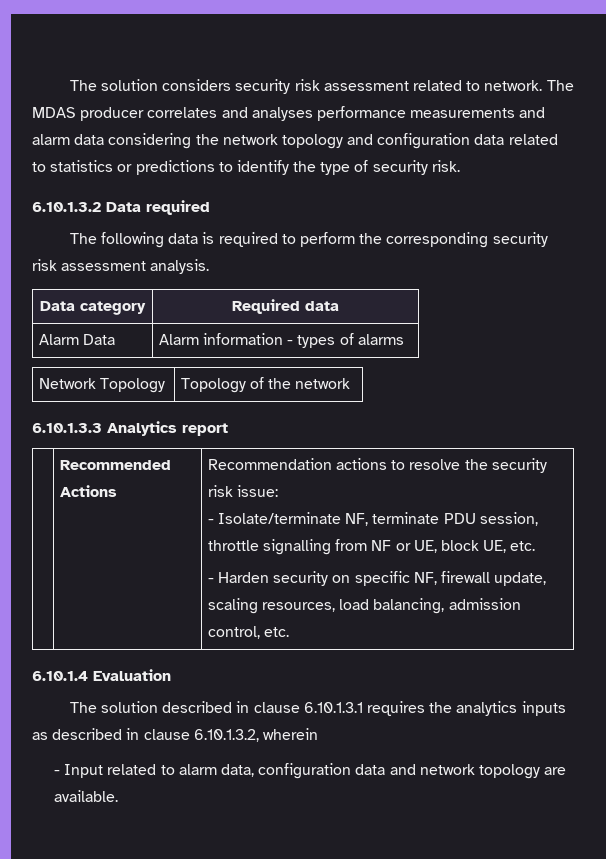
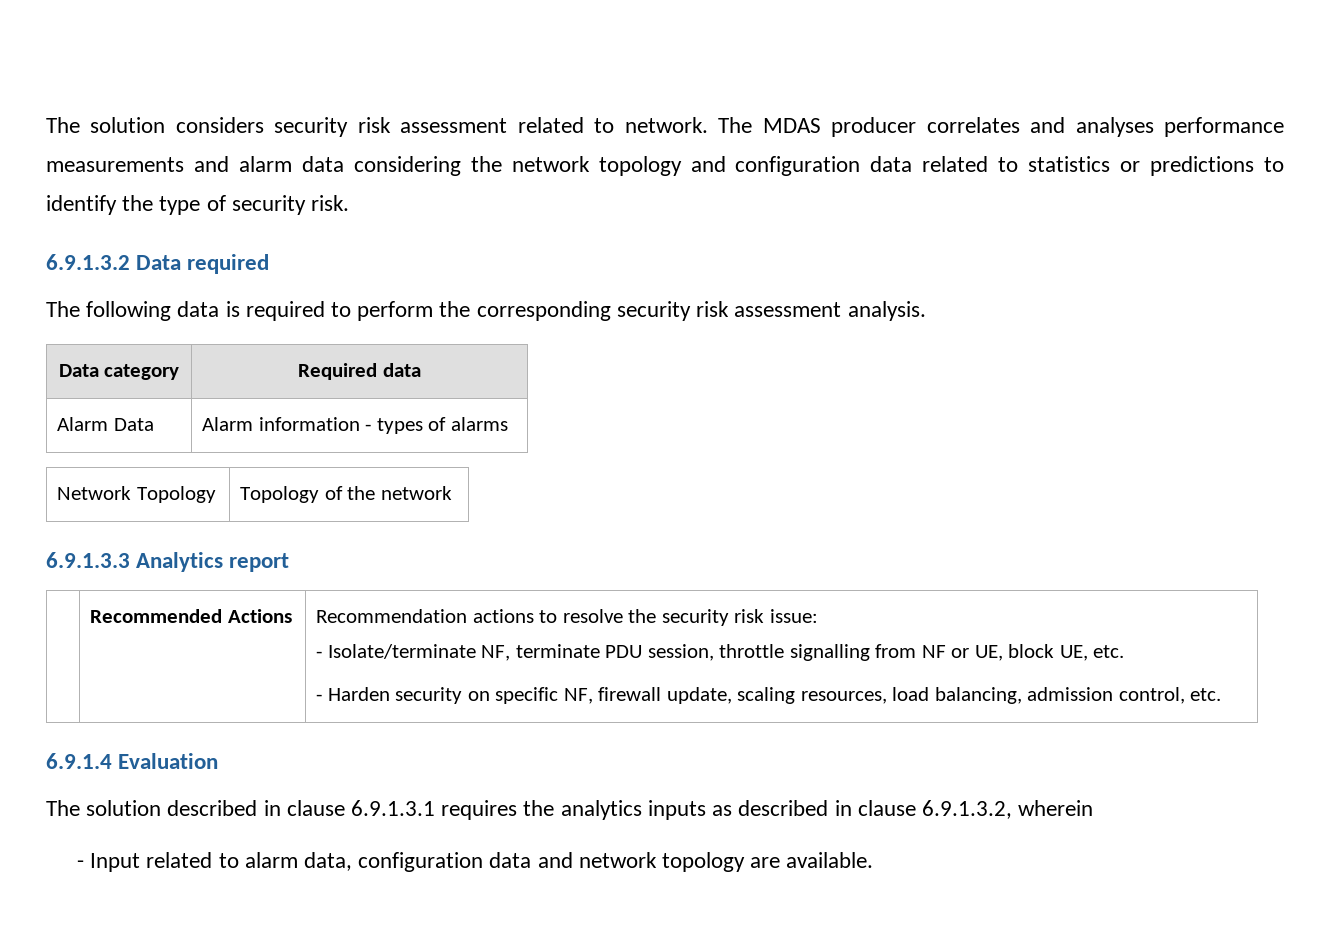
[32,202,101,212] 6.10.1.3.2 -> [46,254,130,270] 6.9.1.3.2
[32,423,102,433] 6.10.1.3.3 -> [46,552,130,568] 6.9.1.3.3
[32,671,88,681] 6.10.1.4 -> [46,753,112,769] 6.9.1.4
[303,702,363,713] 6.10.1.3.1 -> [351,800,436,816] 6.9.1.3.1
[193,729,259,742] 6.10.1.3.2, -> [921,800,1012,819] 6.9.1.3.2,

